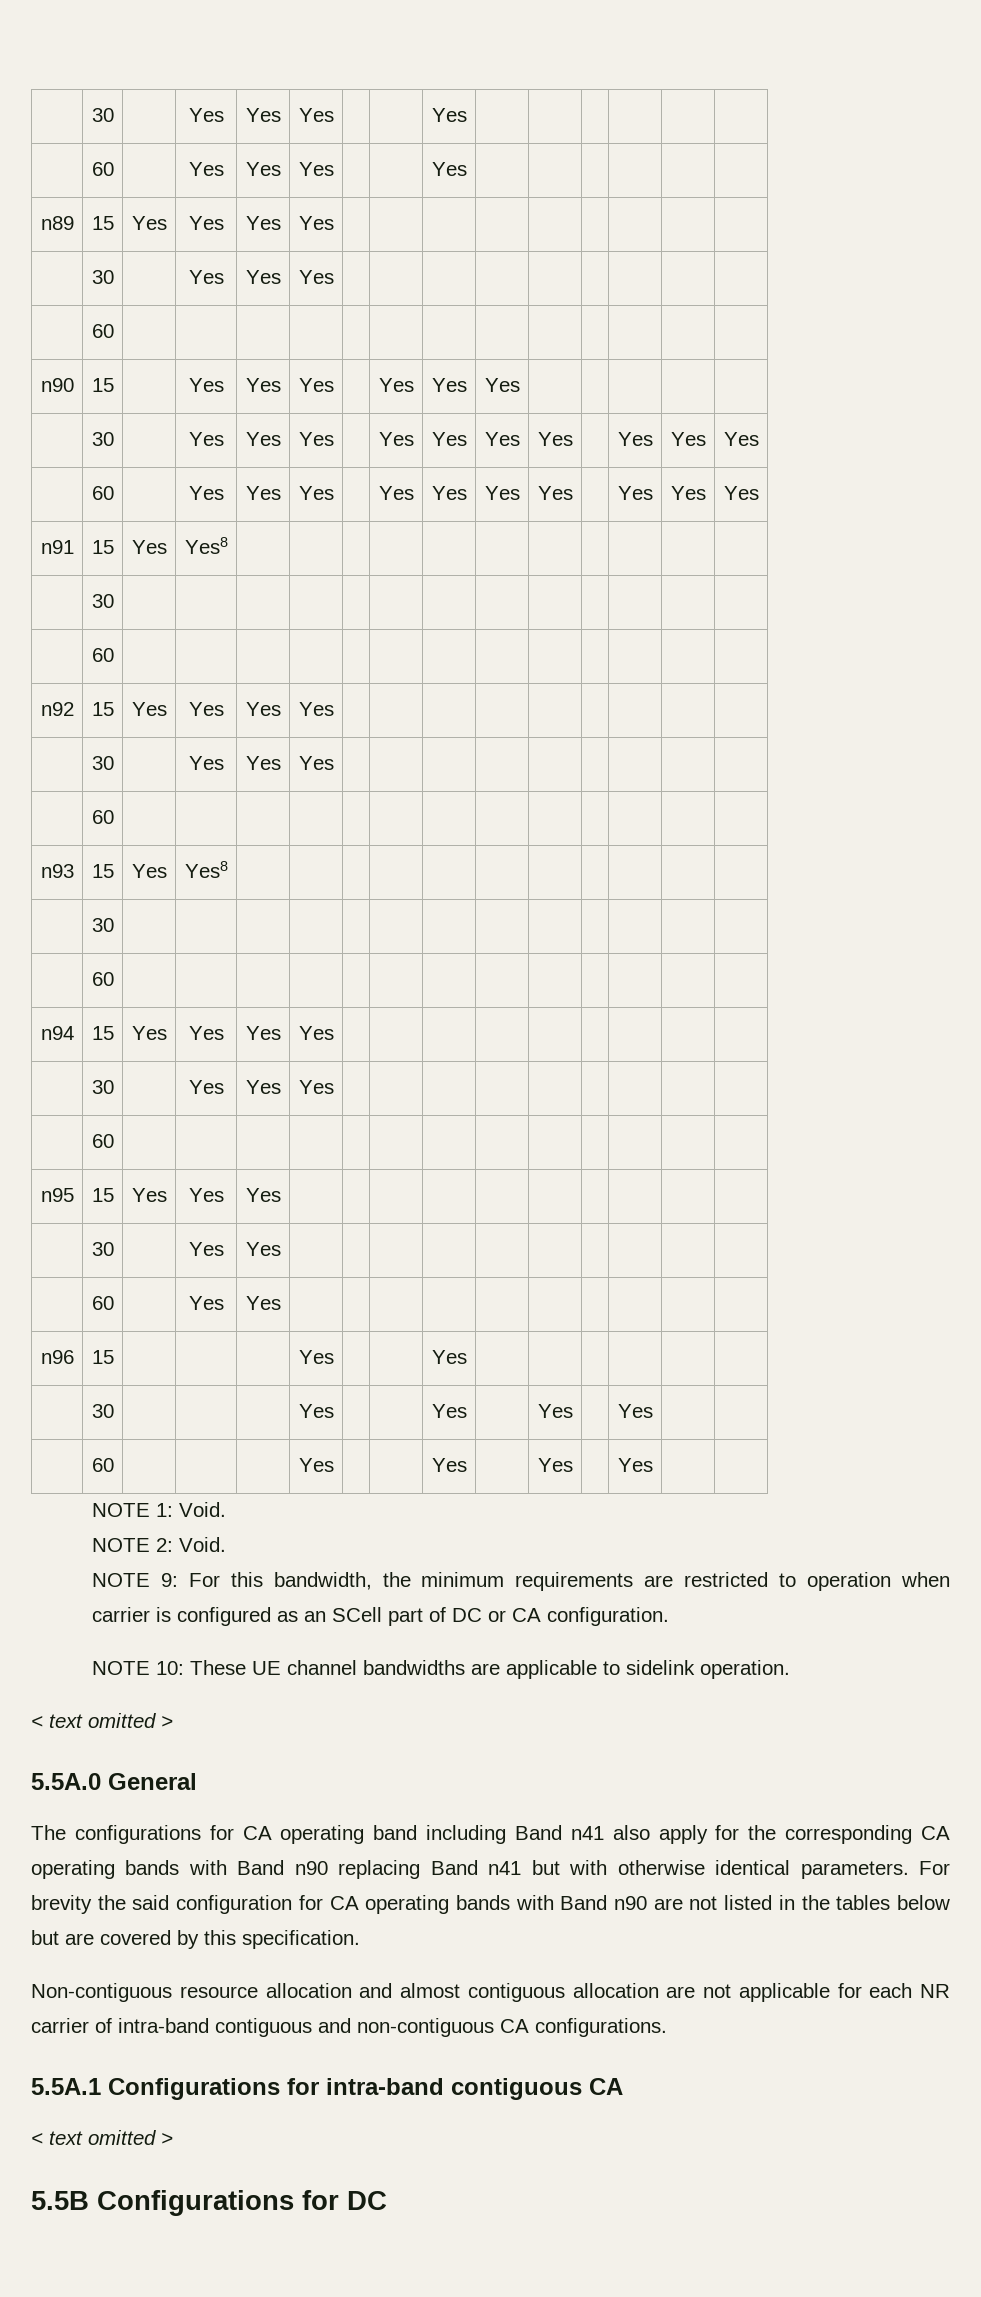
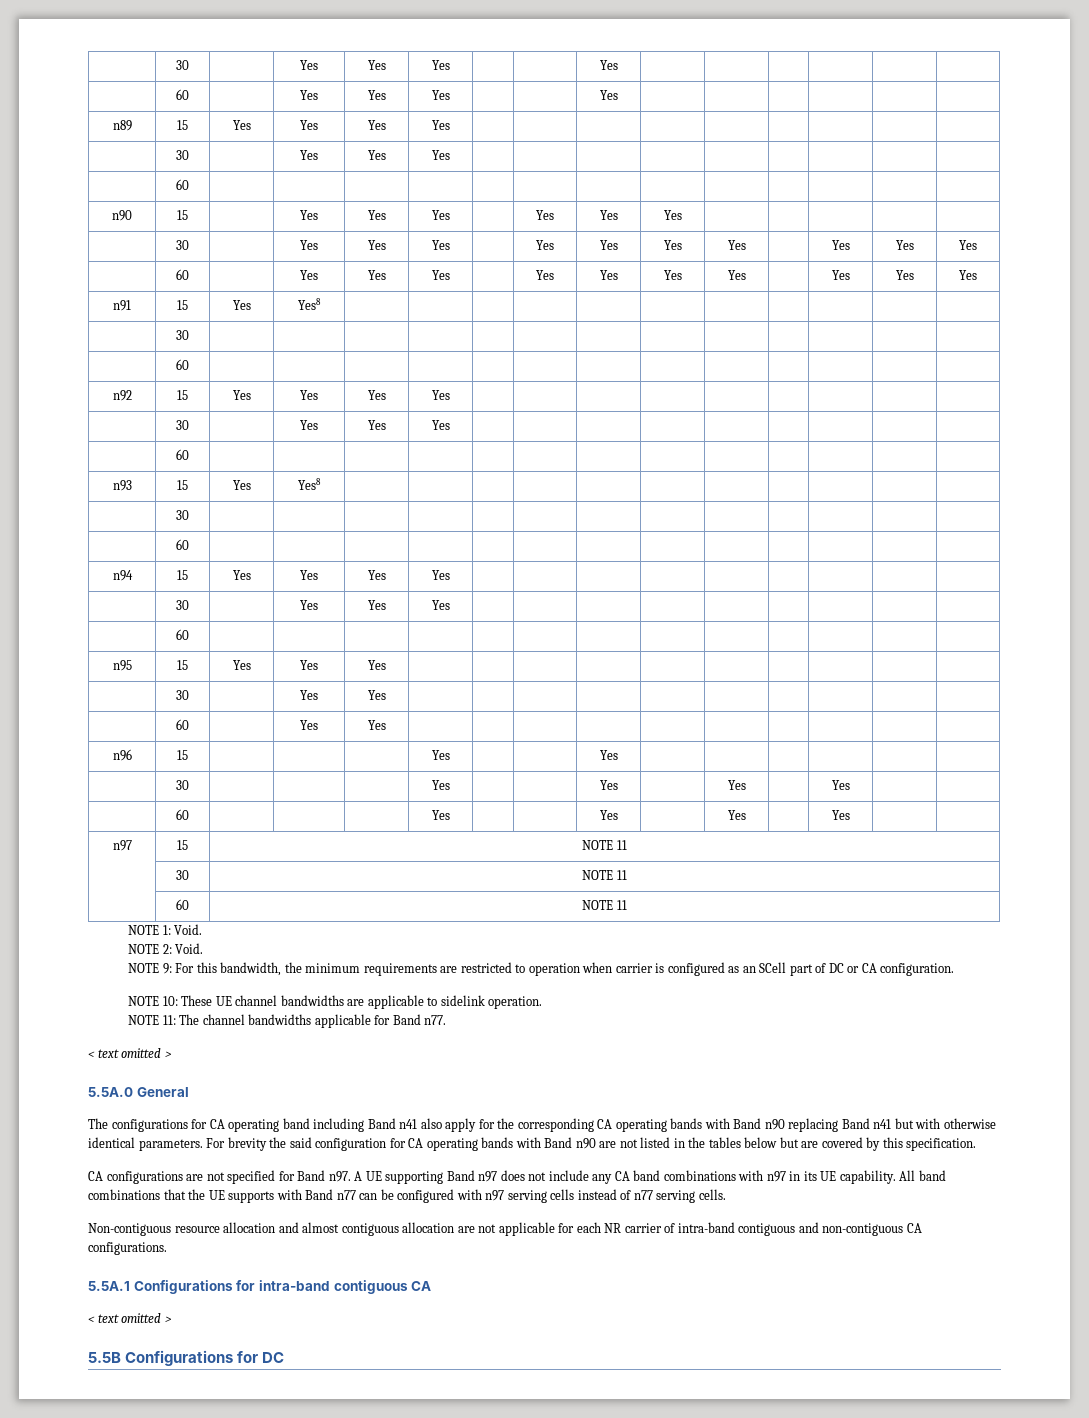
(653, 1465) none -> [112,840,132,851] [177,840,188,850] [582,840,627,850] [176,870,189,880] [582,870,627,880] [176,899,189,910] [582,900,627,910] // n97 | 15 | NOTE 11 // | 30 | NOTE 11 // | 60 | NOTE 11
(790, 1669) none -> [128,1014,447,1028] // NOTE 11: The channel bandwidths applicable for Band n77.
(360, 1939) none -> [88,1170,946,1184] [88,1189,726,1203] // CA configurations are not specified for Band n97. A UE supporting Band n97 does not include any CA band combinations with n97 in its UE capability. All band combinations that the UE supports with Band n77 can be configured with n97 serving cells instead of n77 serving cells.

